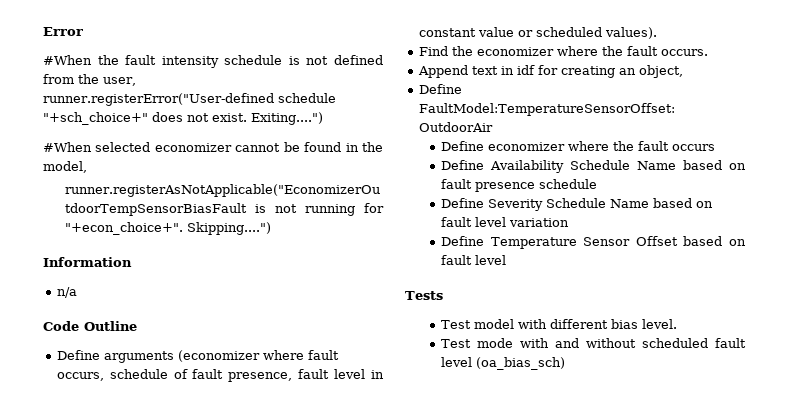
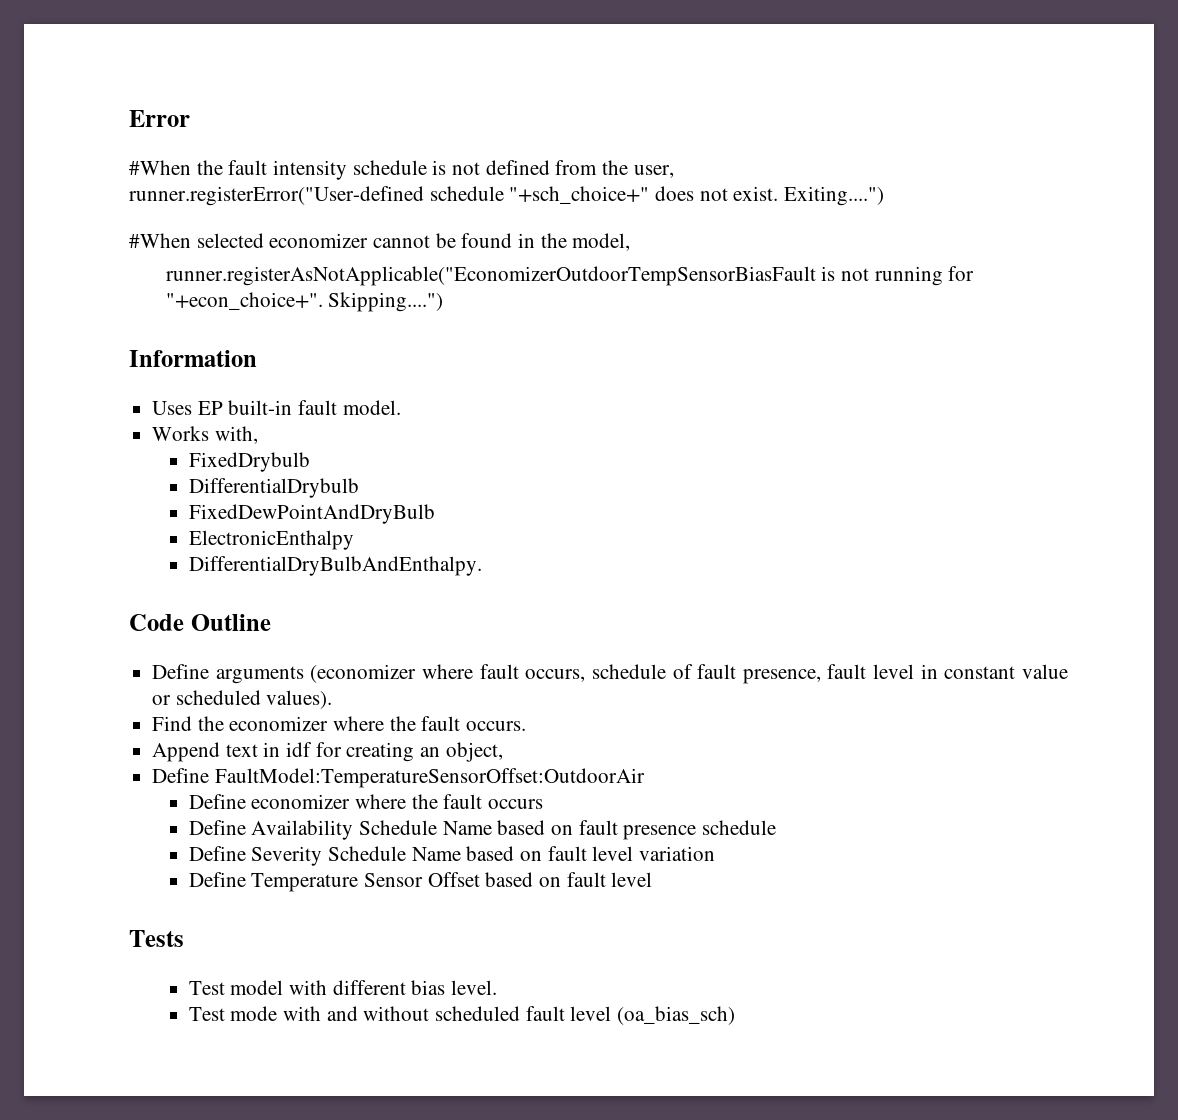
[56,287,77,298] n/a -> [152,400,401,415] [152,426,258,444] [188,452,310,472] [188,478,359,498] [188,504,435,524] [188,530,354,550] [188,556,482,576] Uses EP built-in fault model. // Works with, // FixedDrybulb // DifferentialDrybulb // FixedDewPointAndDryBulb // ElectronicEnthalpy // DifferentialDryBulbAndEnthalpy.

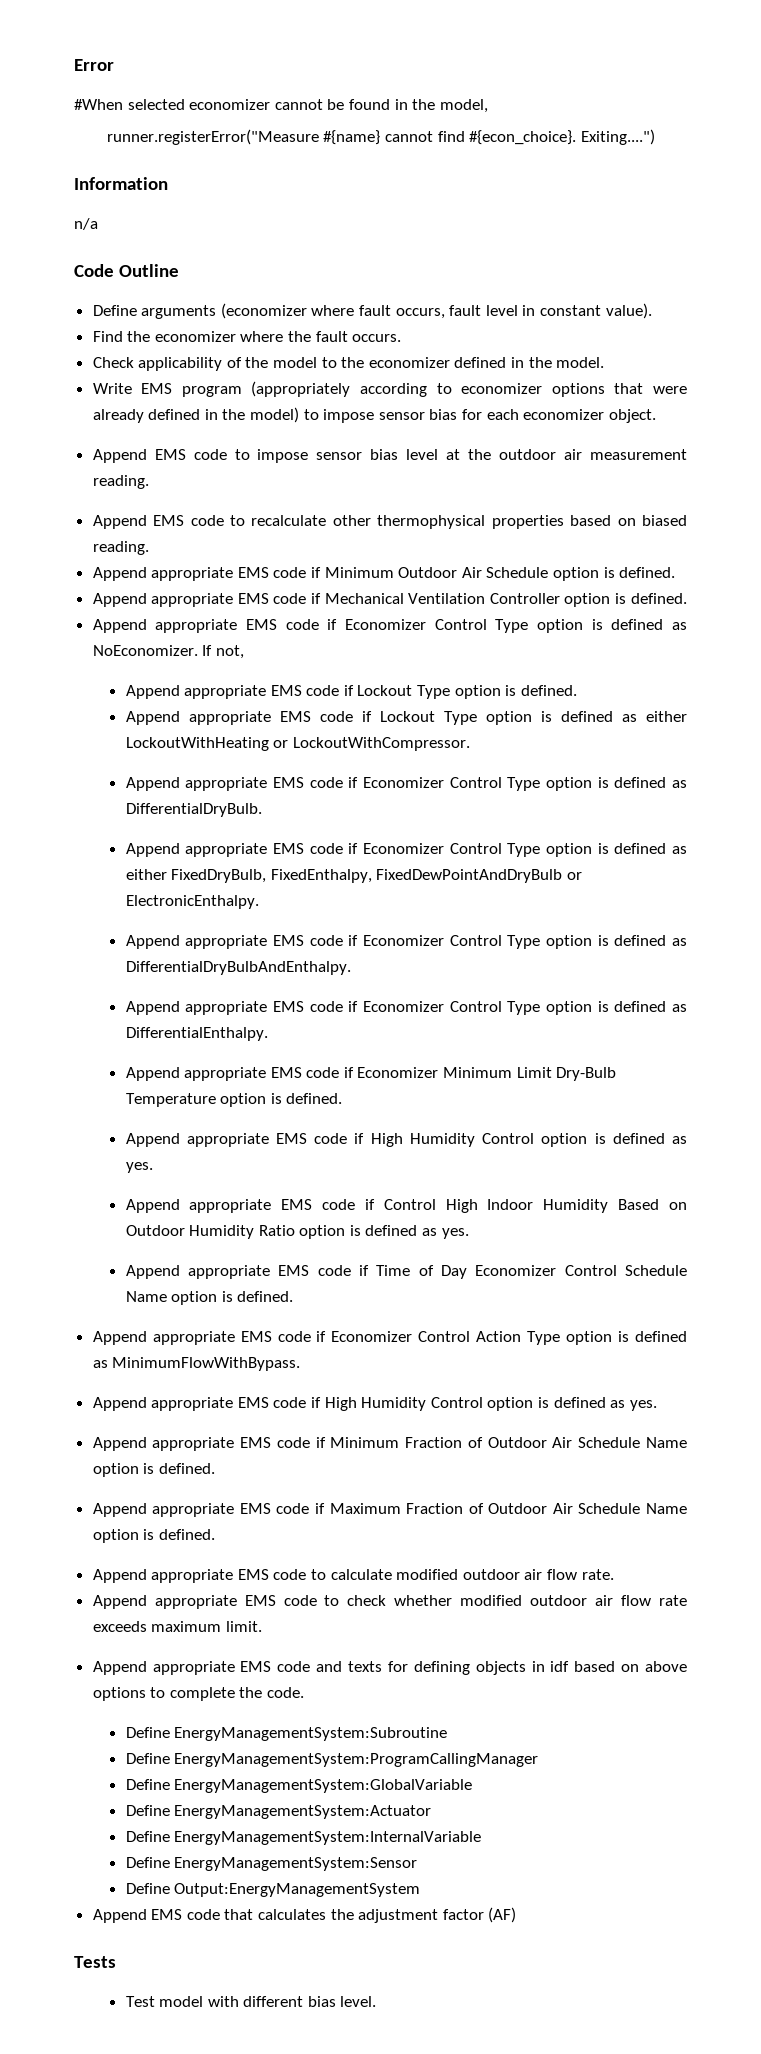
[129,160,674,180] [129,186,885,206] // #When the fault intensity schedule is not defined from the user, // runner.registerError("User-defined schedule "+sch_choice+" does not exist. Exiting....") -> (114, 65) none
[165,266,975,286] [165,292,444,312] [129,350,257,367] [152,400,401,415] [152,426,258,444] [188,452,310,472] [188,478,359,498] [188,504,435,524] [188,530,354,550] [188,556,482,576] runner.registerAsNotApplicable("EconomizerOutdoorTempSensorBiasFault is not running for "+econ_choice+". Skipping....") // Information // Uses EP built-in fault model. // Works with, // FixedDrybulb // DifferentialDrybulb // FixedDewPointAndDryBulb // ElectronicEnthalpy // DifferentialDryBulbAndEnthalpy. -> [106,129,655,145] [74,177,168,190] [74,218,98,230] runner.registerError("Measure #{name} cannot find #{econ_choice}. Exiting....") // Information // n/a
[591,664,1068,684] [152,690,333,709] schedule of fault presence, fault level in constant value or scheduled values). -> [449,303,652,319] fault level in constant value).
[152,742,503,762] [152,768,645,788] [188,794,544,809] [188,820,777,840] [188,846,716,866] [188,872,653,892] Append text in idf for creating an object, // Define FaultModel:TemperatureSensorOffset:OutdoorAir // Define economizer where the fault occurs // Define Availability Schedule Name based on fault presence schedule // Define Severity Schedule Name based on fault level variation // Define Temperature Sensor Offset based on fault level -> [92,357,605,371] [92,381,687,397] [92,407,656,423] [92,449,687,463] [92,475,149,489] [92,515,687,529] [92,541,149,555] [92,567,676,581] [92,593,687,607] [92,619,687,633] [92,645,244,659] [125,685,577,699] [125,711,688,725] [125,737,470,751] [125,777,687,791] [125,803,262,817] [125,843,687,857] [125,869,582,883] [125,895,259,909] [125,935,687,949] [125,961,351,975] [125,1001,687,1015] [125,1027,268,1041] [125,1067,617,1081] [125,1093,343,1107] [125,1133,687,1147] [125,1162,153,1173] [125,1199,687,1213] [125,1225,469,1239] [125,1265,687,1279] [125,1291,294,1305] [92,1331,687,1345] [92,1357,301,1371] [92,1397,657,1411] [92,1437,687,1451] [92,1463,215,1477] [92,1503,687,1517] [92,1529,215,1543] [92,1569,614,1583] [92,1595,687,1609] [92,1621,262,1632] [92,1661,687,1675] [92,1687,305,1701] [125,1727,448,1741] [125,1753,539,1767] [125,1779,473,1793] [125,1805,432,1819] [125,1831,482,1845] [125,1857,418,1871] [125,1883,421,1897] [92,1907,517,1923] Check applicability of the model to the economizer defined in the model. // Write EMS program (appropriately according to economizer options that were already defined in the model) to impose sensor bias for each economizer object. // Append EMS code to impose sensor bias level at the outdoor air measurement reading. // Append EMS code to recalculate other thermophysical properties based on biased reading. // Append appropriate EMS code if Minimum Outdoor Air Schedule option is defined. // Append appropriate EMS code if Mechanical Ventilation Controller option is defined. // Append appropriate EMS code if Economizer Control Type option is defined as NoEconomizer. If not, // Append appropriate EMS code if Lockout Type option is defined. // Append appropriate EMS code if Lockout Type option is defined as either LockoutWithHeating or LockoutWithCompressor. // Append appropriate EMS code if Economizer Control Type option is defined as DifferentialDryBulb. // Append appropriate EMS code if Economizer Control Type option is defined as either FixedDryBulb, FixedEnthalpy, FixedDewPointAndDryBulb or ElectronicEnthalpy. // Append appropriate EMS code if Economizer Control Type option is defined as DifferentialDryBulbAndEnthalpy. // Append appropriate EMS code if Economizer Control Type option is defined as DifferentialEnthalpy. // Append appropriate EMS code if Economizer Minimum Limit Dry-Bulb Temperature option is defined. // Append appropriate EMS code if High Humidity Control option is defined as yes. // Append appropriate EMS code if Control High Indoor Humidity Based on Outdoor Humidity Ratio option is defined as yes. // Append appropriate EMS code if Time of Day Economizer Control Schedule Name option is defined. // Append appropriate EMS code if Economizer Control Action Type option is defined as MinimumFlowWithBypass. // Append appropriate EMS code if High Humidity Control option is defined as yes. // Append appropriate EMS code if Minimum Fraction of Outdoor Air Schedule Name option is defined. // Append appropriate EMS code if Maximum Fraction of Outdoor Air Schedule Name option is defined. // Append appropriate EMS code to calculate modified outdoor air flow rate. // Append appropriate EMS code to check whether modified outdoor air flow rate exceeds maximum limit. // Append appropriate EMS code and texts for defining objects in idf based on above options to complete the code. // Define EnergyManagementSystem:Subroutine // Define EnergyManagementSystem:ProgramCallingManager // Define EnergyManagementSystem:GlobalVariable // Define EnergyManagementSystem:Actuator // Define EnergyManagementSystem:InternalVariable // Define EnergyManagementSystem:Sensor // Define Output:EnergyManagementSystem // Append EMS code that calculates the adjustment factor (AF)
[188,1006,736,1025] // Test mode with and without scheduled fault level (oa_bias_sch) -> (377, 2001) none

